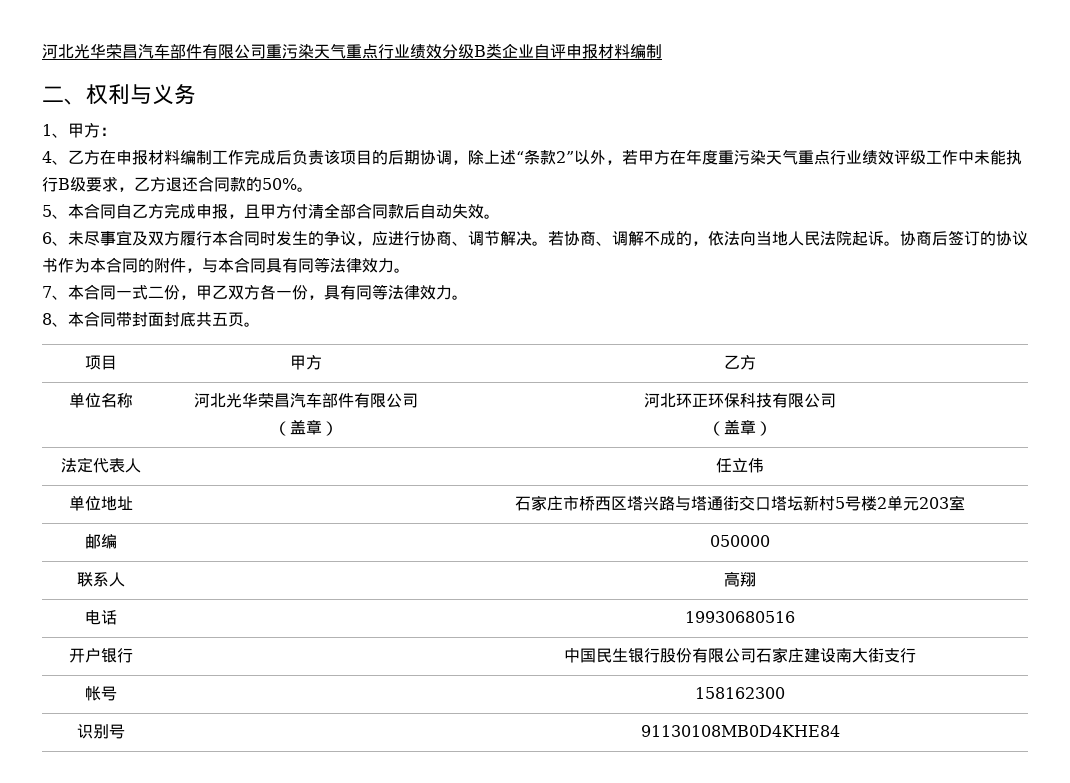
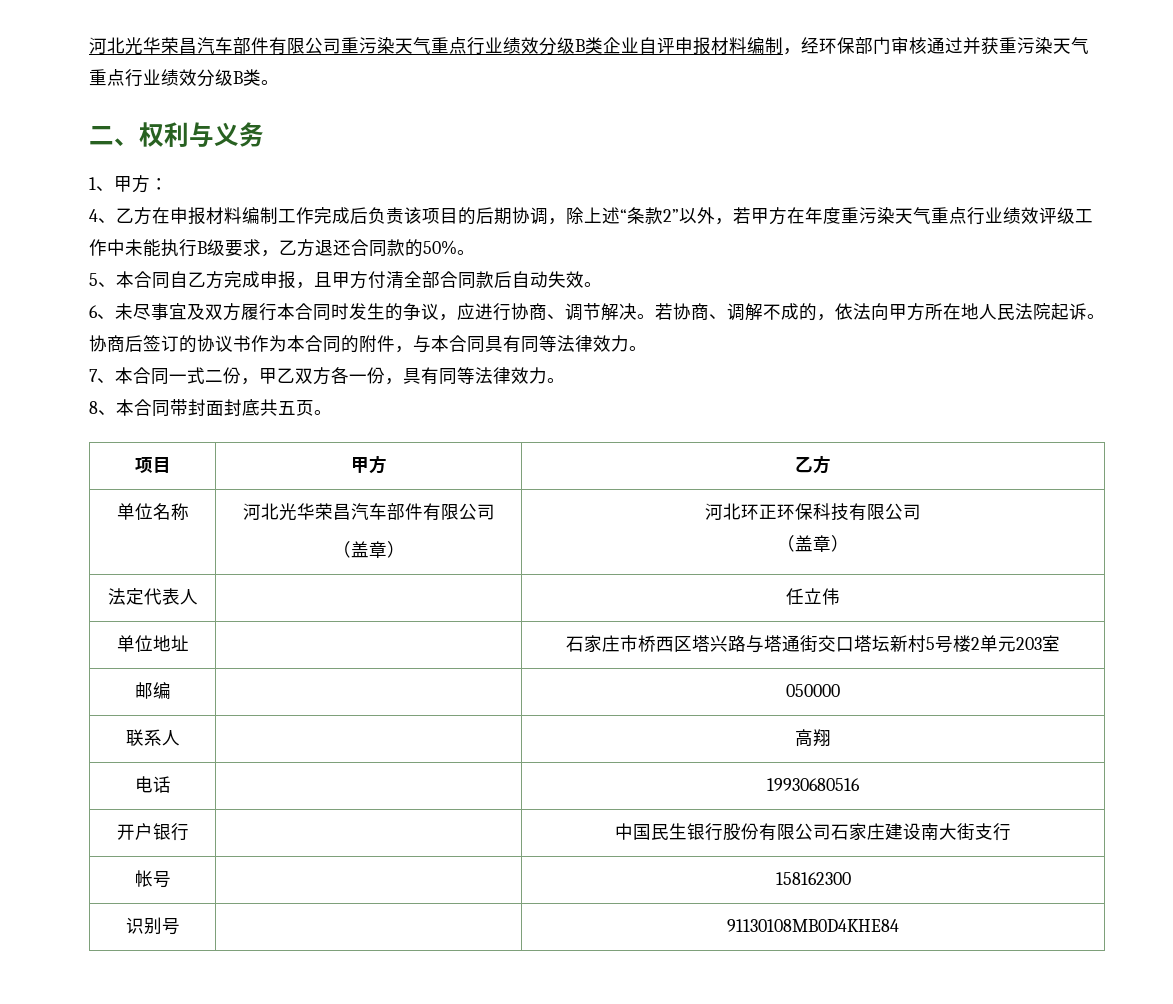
(662, 51) none -> [783,37,1089,55] [89,69,279,87] ，经环保部门审核通过并获重污染天气重点行业绩效分级B类。
[756,231,772,246] 当 -> [889,303,961,321] 甲方所在

